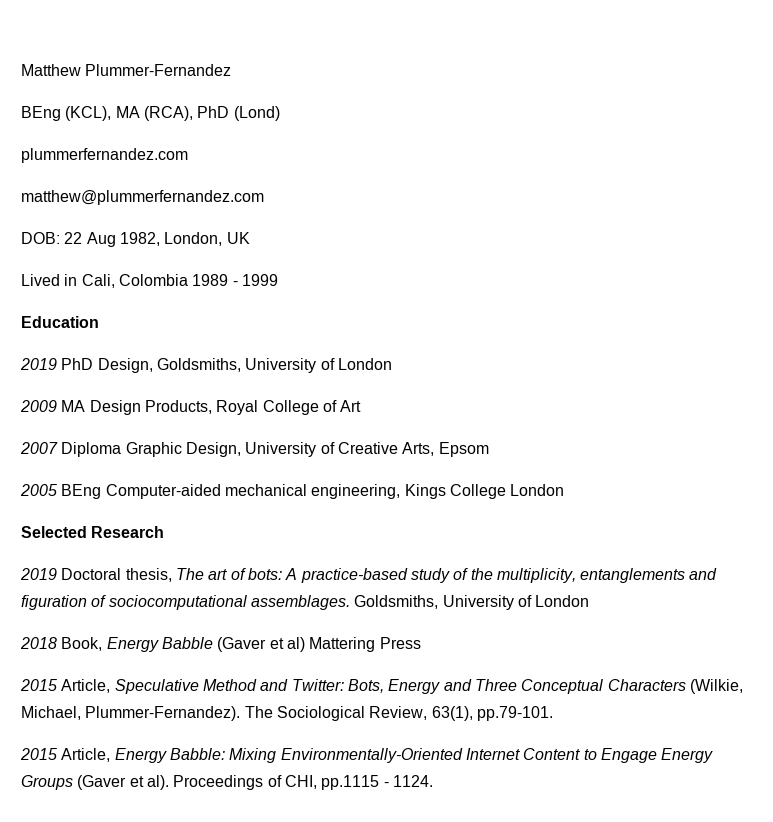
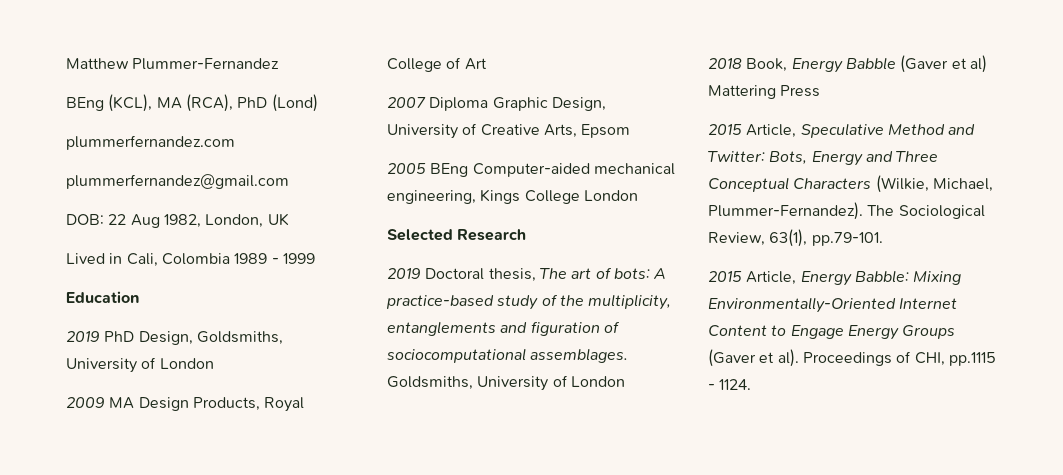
[21,190,264,205] matthew@plummerfernandez.com -> [66,174,289,189] plummerfernandez@gmail.com

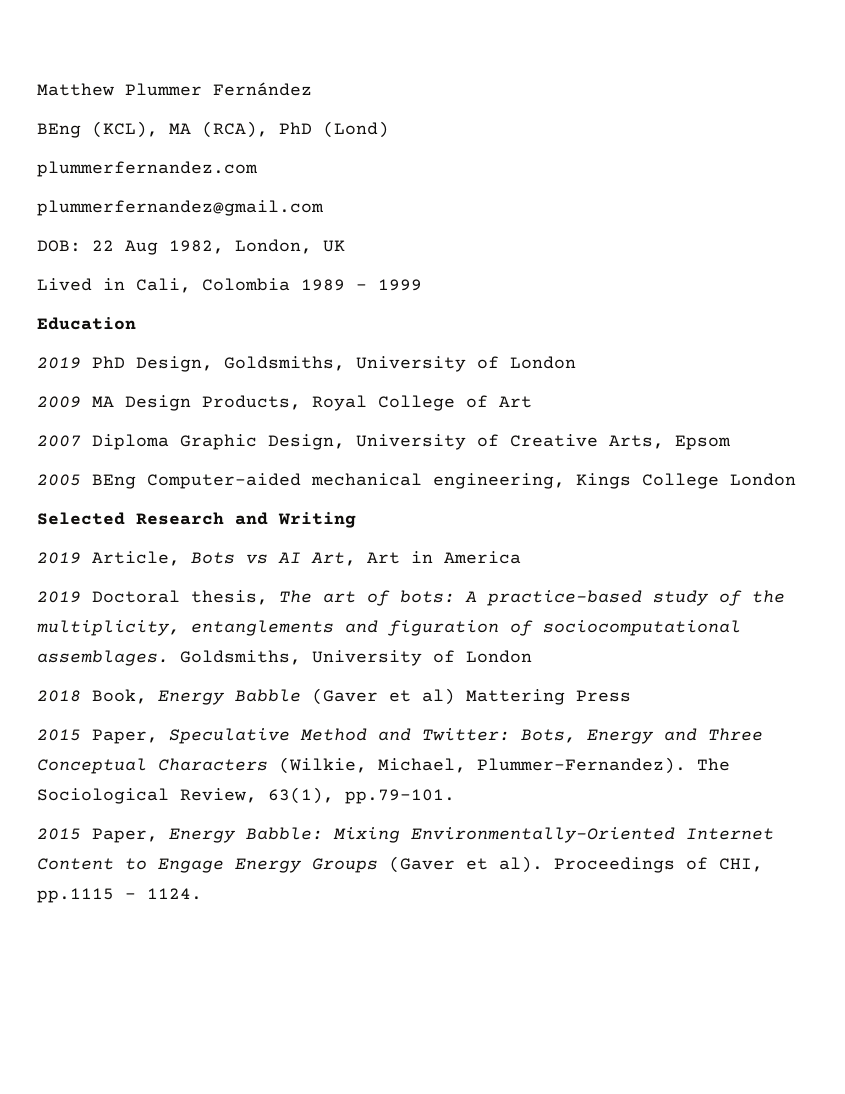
[132,58,280,70] Plummer-Fernandez -> [125,82,312,96] Plummer Fernández
(527, 235) none -> [235,512,356,528] [37,551,521,566] and Writing // 2019 Article, Bots vs AI Art, Art in America
[746,124,797,138] Article, -> [92,729,158,744] Paper,
[746,271,797,285] Article, -> [92,828,158,843] Paper,

